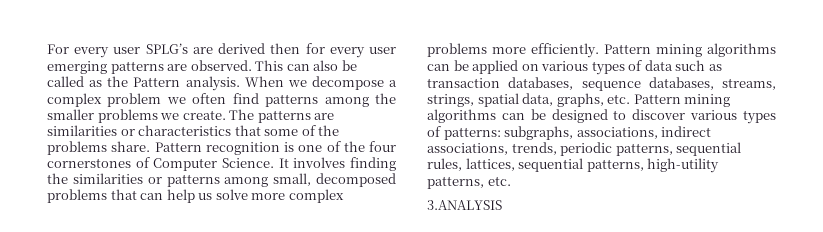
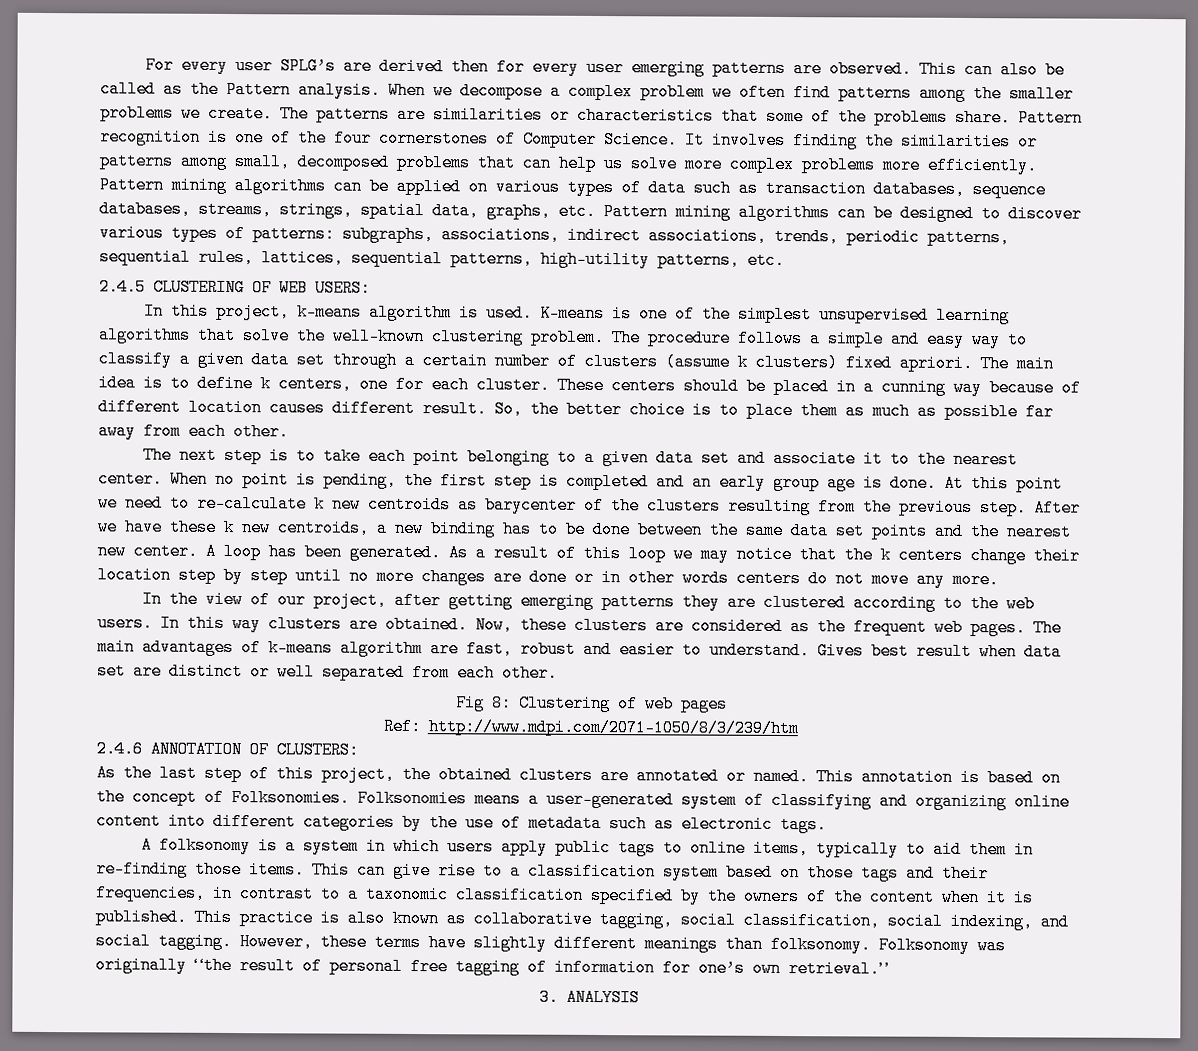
[427,200,502,210] 3.ANALYSIS -> [99,278,371,297] [144,302,1011,325] [98,326,1028,349] [98,350,1054,373] [98,374,1081,397] [98,398,1054,421] [98,422,289,441] [143,446,1019,469] [98,470,1063,493] [98,494,1081,517] [97,518,1072,541] [97,542,1080,565] [97,566,999,589] [142,590,1036,613] [97,614,1062,637] [97,638,1062,661] [97,662,558,682] [454,694,728,713] [382,717,799,738] [96,740,359,759] [96,764,1061,787] [96,788,1070,811] [96,812,827,834] [141,836,1035,859] [96,860,989,883] [95,884,1034,907] [95,908,1069,931] [95,932,1006,955] [95,956,888,978] [539,988,640,1007] 2.4.5 CLUSTERING OF WEB USERS: // In this project, k-means algorithm is used. K-means is one of the simplest unsupervised learning algorithms that solve the well-known clustering problem. The procedure follows a simple and easy way to classify a given data set through a certain number of clusters (assume k clusters) fixed apriori. The main idea is to define k centers, one for each cluster. These centers should be placed in a cunning way because of different location causes different result. So, the better choice is to place them as much as possible far away from each other. // The next step is to take each point belonging to a given data set and associate it to the nearest center. When no point is pending, the first step is completed and an early group age is done. At this point we need to re-calculate k new centroids as barycenter of the clusters resulting from the previous step. After we have these k new centroids, a new binding has to be done between the same data set points and the nearest new center. A loop has been generated. As a result of this loop we may notice that the k centers change their location step by step until no more changes are done or in other words centers do not move any more. // In the view of our project, after getting emerging patterns they are clustered according to the web users. In this way clusters are obtained. Now, these clusters are considered as the frequent web pages. The main advantages of k-means algorithm are fast, robust and easier to understand. Gives best result when data set are distinct or well separated from each other. // Fig 8: Clustering of web pages // Ref: http://www.mdpi.com/2071-1050/8/3/239/htm // 2.4.6 ANNOTATION OF CLUSTERS: // As the last step of this project, the obtained clusters are annotated or named. This annotation is based on the concept of Folksonomies. Folksonomies means a user-generated system of classifying and organizing online content into different categories by the use of metadata such as electronic tags. // A folksonomy is a system in which users apply public tags to online items, typically to aid them in re-finding those items. This can give rise to a classification system based on those tags and their frequencies, in contrast to a taxonomic classification specified by the owners of the content when it is published. This practice is also known as collaborative tagging, social classification, social indexing, and social tagging. However, these terms have slightly different meanings than folksonomy. Folksonomy was originally “the result of personal free tagging of information for one’s own retrieval.” // 3. ANALYSIS

